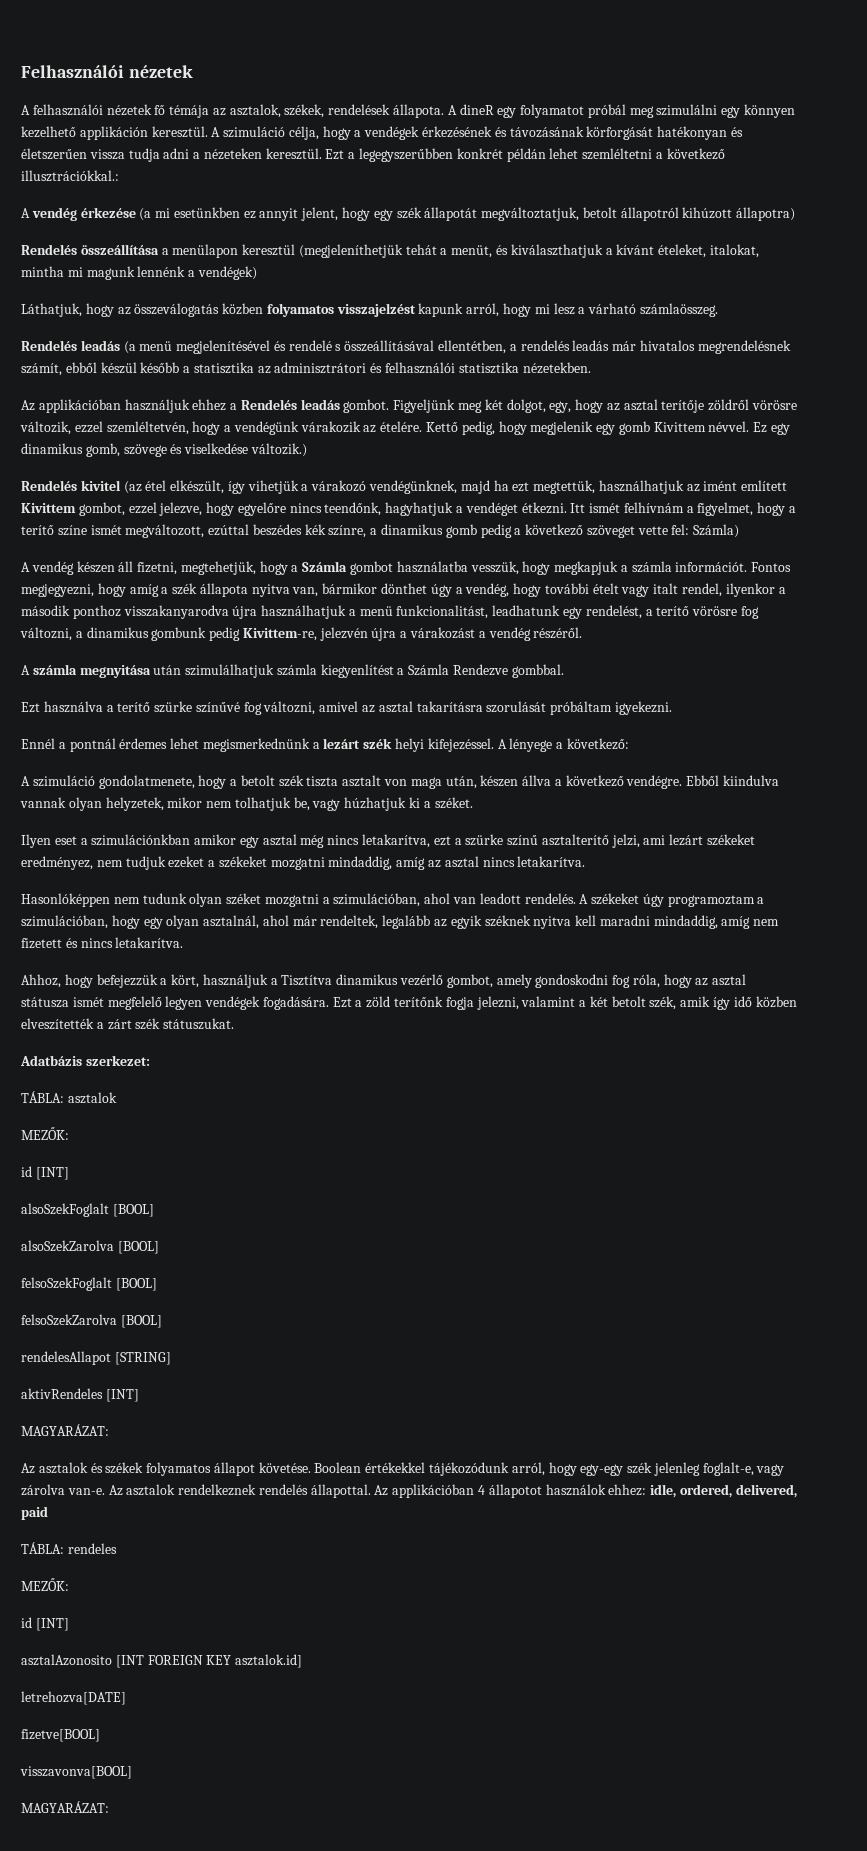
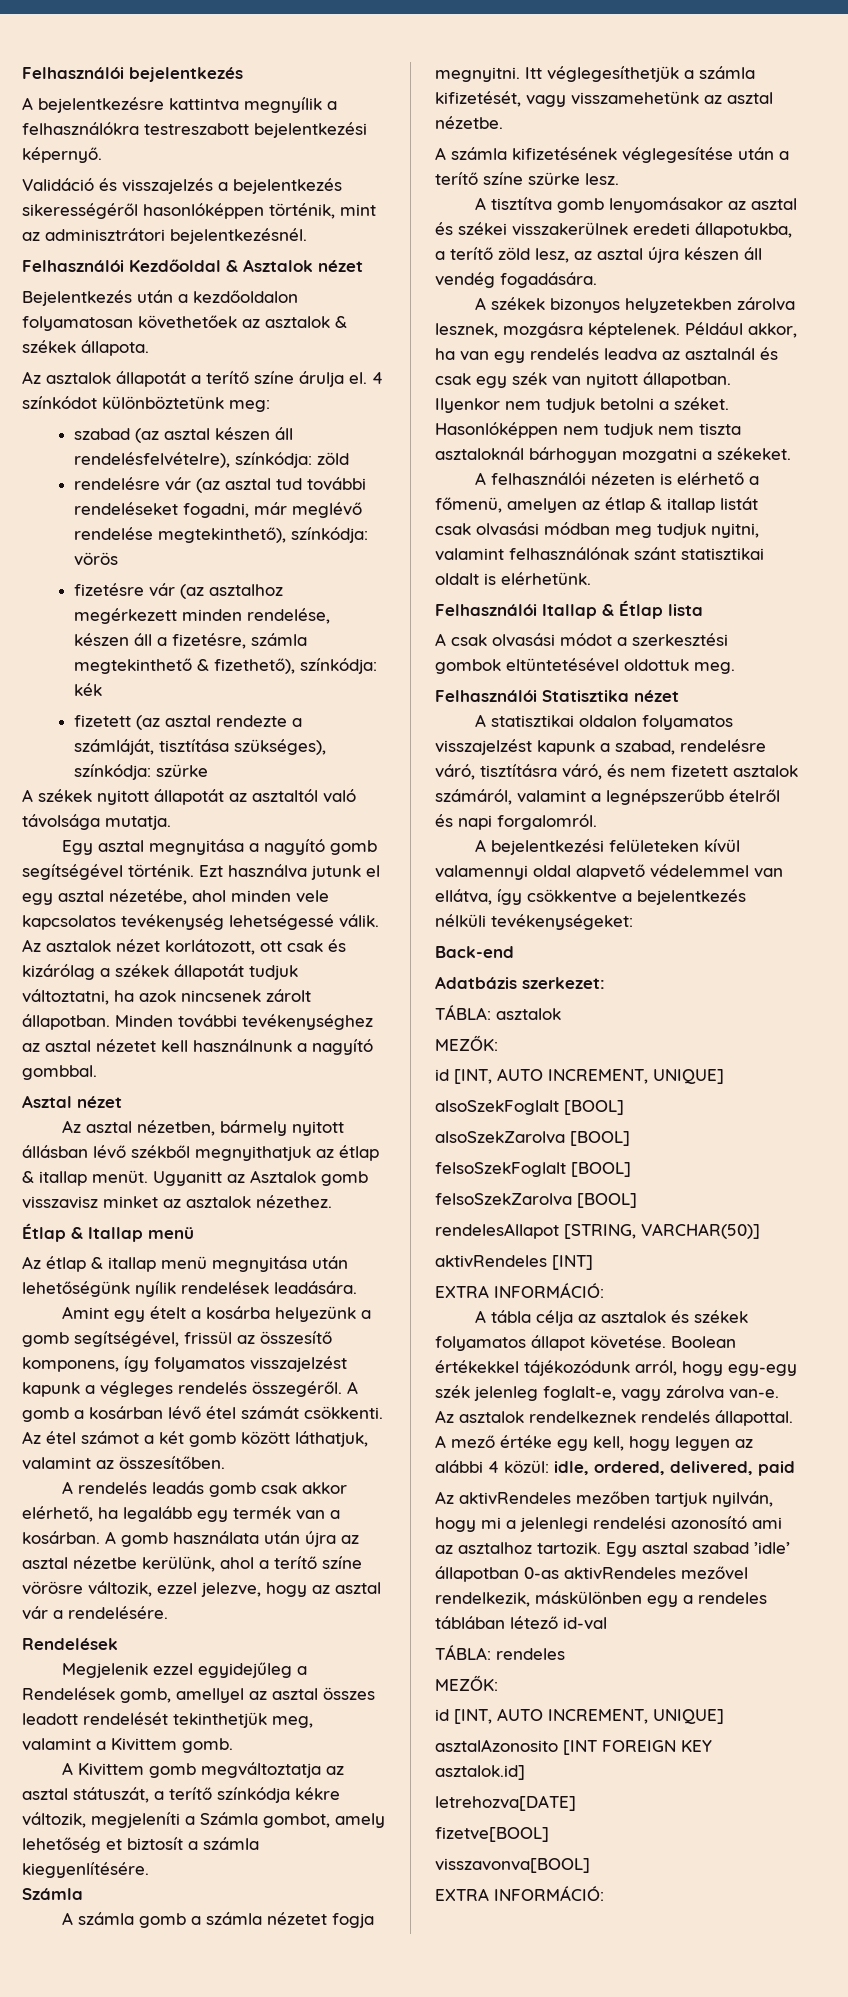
[21,65,193,78] [21,104,796,118] [21,126,743,140] [21,148,725,162] [21,170,119,182] [21,207,796,221] [21,244,759,258] [21,266,257,280] [21,303,718,317] [21,340,791,354] [21,362,591,376] [21,399,798,413] [20,421,791,435] [21,443,307,457] [21,480,788,494] [21,502,797,516] [21,524,740,538] [21,561,792,575] [21,583,786,597] [21,605,759,619] [20,627,583,641] [21,664,564,678] [21,701,672,715] [21,738,629,752] [21,775,780,789] [20,797,473,811] [21,834,756,848] [21,856,586,870] [21,893,765,907] [21,915,780,929] [21,937,184,949] [21,974,747,988] [21,996,797,1010] [21,1018,235,1030] Felhasználói nézetek // A felhasználói nézetek fő témája az asztalok, székek, rendelések állapota. A dineR egy folyamatot próbál meg szimulálni egy könnyen kezelhető applikáción keresztül. A szimuláció célja, hogy a vendégek érkezésének és távozásának körforgását hatékonyan és életszerűen vissza tudja adni a nézeteken keresztül. Ezt a legegyszerűbben konkrét példán lehet szemléltetni a következő illusztrációkkal.: // A vendég érkezése (a mi esetünkben ez annyit jelent, hogy egy szék állapotát megváltoztatjuk, betolt állapotról kihúzott állapotra) // Rendelés összeállítása a menülapon keresztül (megjeleníthetjük tehát a menüt, és kiválaszthatjuk a kívánt ételeket, italokat, mintha mi magunk lennénk a vendégek) // Láthatjuk, hogy az összeválogatás közben folyamatos visszajelzést kapunk arról, hogy mi lesz a várható számlaösszeg. // Rendelés leadás (a menü megjelenítésével és rendelé s összeállításával ellentétben, a rendelés leadás már hivatalos megrendelésnek számít, ebből készül később a statisztika az adminisztrátori és felhasználói statisztika nézetekben. // Az applikációban használjuk ehhez a Rendelés leadás gombot. Figyeljünk meg két dolgot, egy, hogy az asztal terítője zöldről vörösre változik, ezzel szemléltetvén, hogy a vendégünk várakozik az ételére. Kettő pedig, hogy megjelenik egy gomb Kivittem névvel. Ez egy dinamikus gomb, szövege és viselkedése változik.) // Rendelés kivitel (az étel elkészült, így vihetjük a várakozó vendégünknek, majd ha ezt megtettük, használhatjuk az imént említett Kivittem gombot, ezzel jelezve, hogy egyelőre nincs teendőnk, hagyhatjuk a vendéget étkezni. Itt ismét felhívnám a figyelmet, hogy a terítő színe ismét megváltozott, ezúttal beszédes kék színre, a dinamikus gomb pedig a következő szöveget vette fel: Számla) // A vendég készen áll fizetni, megtehetjük, hogy a Számla gombot használatba vesszük, hogy megkapjuk a számla információt. Fontos megjegyezni, hogy amíg a szék állapota nyitva van, bármikor dönthet úgy a vendég, hogy további ételt vagy italt rendel, ilyenkor a második ponthoz visszakanyarodva újra használhatjuk a menü funkcionalitást, leadhatunk egy rendelést, a terítő vörösre fog változni, a dinamikus gombunk pedig Kivittem-re, jelezvén újra a várakozást a vendég részéről. // A számla megnyitása után szimulálhatjuk számla kiegyenlítést a Számla Rendezve gombbal. // Ezt használva a terítő szürke színűvé fog változni, amivel az asztal takarításra szorulását próbáltam igyekezni. // Ennél a pontnál érdemes lehet megismerkednünk a lezárt szék helyi kifejezéssel. A lényege a következő: // A szimuláció gondolatmenete, hogy a betolt szék tiszta asztalt von maga után, készen állva a következő vendégre. Ebből kiindulva vannak olyan helyzetek, mikor nem tolhatjuk be, vagy húzhatjuk ki a széket. // Ilyen eset a szimulációnkban amikor egy asztal még nincs letakarítva, ezt a szürke színű asztalterítő jelzi, ami lezárt székeket eredményez, nem tudjuk ezeket a székeket mozgatni mindaddig, amíg az asztal nincs letakarítva. // Hasonlóképpen nem tudunk olyan széket mozgatni a szimulációban, ahol van leadott rendelés. A székeket úgy programoztam a szimulációban, hogy egy olyan asztalnál, ahol már rendeltek, legalább az egyik széknek nyitva kell maradni mindaddig, amíg nem fizetett és nincs letakarítva. // Ahhoz, hogy befejezzük a kört, használjuk a Tisztítva dinamikus vezérlő gombot, amely gondoskodni fog róla, hogy az asztal státusza ismét megfelelő legyen vendégek fogadására. Ezt a zöld terítőnk fogja jelezni, valamint a két betolt szék, amik így idő közben elveszítették a zárt szék státuszukat. -> [22,67,243,82] [22,97,337,113] [22,122,367,138] [22,147,102,163] [22,178,342,194] [22,203,376,219] [22,228,307,244] [22,259,363,272] [22,290,298,306] [22,315,347,331] [22,340,149,356] [22,371,383,387] [22,396,270,412] [74,427,294,443] [74,452,350,468] [74,477,367,493] [74,502,363,518] [74,527,369,543] [74,552,119,566] [74,583,284,599] [74,608,331,624] [74,633,308,649] [74,658,378,674] [74,683,103,696] [74,715,303,730] [74,739,327,755] [74,764,209,780] [22,789,356,805] [22,814,171,830] [61,839,377,855] [22,864,380,880] [22,889,329,905] [22,914,379,930] [22,939,346,955] [22,964,298,980] [22,989,311,1005] [22,1014,373,1030] [22,1039,373,1055] [22,1065,97,1080] [22,1095,122,1108] [61,1120,344,1136] [22,1145,379,1161] [22,1170,368,1186] [22,1195,332,1209] [22,1223,194,1242] [22,1256,348,1272] [22,1281,357,1297] [61,1306,371,1322] [22,1331,332,1347] [22,1356,347,1372] [22,1381,358,1397] [22,1406,383,1422] [22,1431,368,1447] [22,1456,225,1470] [61,1481,347,1497] [22,1506,340,1522] [22,1531,359,1547] [22,1556,362,1572] [22,1581,381,1597] [22,1606,168,1620] [22,1638,118,1650] [61,1662,307,1678] [22,1687,375,1703] [22,1712,313,1728] [22,1738,233,1753] [61,1762,344,1778] [22,1787,340,1803] [22,1812,385,1828] [22,1837,259,1853] [22,1862,149,1878] [22,1888,83,1900] [61,1912,374,1928] [435,66,755,82] [435,91,773,107] [435,116,503,129] [435,147,789,163] [435,172,619,185] [474,197,797,213] [435,222,792,238] [435,247,762,263] [435,272,597,288] [474,297,795,313] [435,322,797,338] [435,347,778,363] [435,372,731,388] [435,397,729,413] [435,422,741,438] [435,447,791,463] [474,472,759,485] [435,497,758,513] [435,522,759,538] [435,547,764,561] [435,572,591,585] [435,600,703,619] [435,633,728,647] [435,658,735,674] [435,690,679,702] [474,714,733,730] [435,739,766,755] [435,764,798,780] [435,789,780,805] [435,814,597,830] [474,839,740,855] [435,864,783,880] [435,889,746,905] [435,914,633,930] [435,946,514,958] Felhasználói bejelentkezés // A bejelentkezésre kattintva megnyílik a felhasználókra testreszabott bejelentkezési képernyő. // Validáció és visszajelzés a bejelentkezés sikerességéről hasonlóképpen történik, mint az adminisztrátori bejelentkezésnél. // Felhasználói Kezdőoldal & Asztalok nézet // Bejelentkezés után a kezdőoldalon folyamatosan követhetőek az asztalok & székek állapota. // Az asztalok állapotát a terítő színe árulja el. 4 színkódot különböztetünk meg: // szabad (az asztal készen áll rendelésfelvételre), színkódja: zöld // rendelésre vár (az asztal tud további rendeléseket fogadni, már meglévő rendelése megtekinthető), színkódja: vörös // fizetésre vár (az asztalhoz megérkezett minden rendelése, készen áll a fizetésre, számla megtekinthető & fizethető), színkódja: kék // fizetett (az asztal rendezte a számláját, tisztítása szükséges), színkódja: szürke // A székek nyitott állapotát az asztaltól való távolsága mutatja. // Egy asztal megnyitása a nagyító gomb segítségével történik. Ezt használva jutunk el egy asztal nézetébe, ahol minden vele kapcsolatos tevékenység lehetségessé válik. Az asztalok nézet korlátozott, ott csak és kizárólag a székek állapotát tudjuk változtatni, ha azok nincsenek zárolt állapotban. Minden további tevékenységhez az asztal nézetet kell használnunk a nagyító gombbal. // Asztal nézet // Az asztal nézetben, bármely nyitott állásban lévő székből megnyithatjuk az étlap & itallap menüt. Ugyanitt az Asztalok gomb visszavisz minket az asztalok nézethez. // Étlap & Itallap menü // Az étlap & itallap menü megnyitása után lehetőségünk nyílik rendelések leadására. // Amint egy ételt a kosárba helyezünk a gomb segítségével, frissül az összesítő komponens, így folyamatos visszajelzést kapunk a végleges rendelés összegéről. A gomb a kosárban lévő étel számát csökkenti. Az étel számot a két gomb között láthatjuk, valamint az összesítőben. // A rendelés leadás gomb csak akkor elérhető, ha legalább egy termék van a kosárban. A gomb használata után újra az asztal nézetbe kerülünk, ahol a terítő színe vörösre változik, ezzel jelezve, hogy az asztal vár a rendelésére. // Rendelések // Megjelenik ezzel egyidejűleg a Rendelések gomb, amellyel az asztal összes leadott rendelését tekinthetjük meg, valamint a Kivittem gomb. // A Kivittem gomb megváltoztatja az asztal státuszát, a terítő színkódja kékre változik, megjeleníti a Számla gombot, amely lehetőség et biztosít a számla kiegyenlítésére. // Számla // A számla gomb a számla nézetet fogja megnyitni. Itt véglegesíthetjük a számla kifizetését, vagy visszamehetünk az asztal nézetbe. // A számla kifizetésének véglegesítése után a terítő színe szürke lesz. // A tisztítva gomb lenyomásakor az asztal és székei visszakerülnek eredeti állapotukba, a terítő zöld lesz, az asztal újra készen áll vendég fogadására. // A székek bizonyos helyzetekben zárolva lesznek, mozgásra képtelenek. Például akkor, ha van egy rendelés leadva az asztalnál és csak egy szék van nyitott állapotban. Ilyenkor nem tudjuk betolni a széket. Hasonlóképpen nem tudjuk nem tiszta asztaloknál bárhogyan mozgatni a székeket. // A felhasználói nézeten is elérhető a főmenü, amelyen az étlap & itallap listát csak olvasási módban meg tudjuk nyitni, valamint felhasználónak szánt statisztikai oldalt is elérhetünk. // Felhasználói Itallap & Étlap lista // A csak olvasási módot a szerkesztési gombok eltüntetésével oldottuk meg. // Felhasználói Statisztika nézet // A statisztikai oldalon folyamatos visszajelzést kapunk a szabad, rendelésre váró, tisztításra váró, és nem fizetett asztalok számáról, valamint a legnépszerűbb ételről és napi forgalomról. // A bejelentkezési felületeken kívül valamennyi oldal alapvető védelemmel van ellátva, így csökkentve a bejelentkezés nélküli tevékenységeket: // Back-end
[35,1167,69,1180] [INT] -> [454,1068,724,1084] [INT, AUTO INCREMENT, UNIQUE]
[114,1352,171,1365] [STRING] -> [564,1223,760,1239] [STRING, VARCHAR(50)]
[21,1424,109,1436] [21,1463,35,1474] MAGYARÁZAT: // Az -> [435,1283,604,1298] [474,1310,596,1326] EXTRA INFORMÁCIÓ: // A tábla célja az
[374,1484,797,1498] [21,1506,48,1520] Az applikációban 4 állapotot használok ehhez: idle, ordered, delivered, paid -> [435,1435,753,1451] [435,1460,795,1476] [435,1491,773,1507] [435,1516,782,1532] [435,1542,790,1557] [435,1566,748,1582] [435,1591,767,1607] [435,1616,607,1630] A mező értéke egy kell, hogy legyen az alábbi 4 közül: idle, ordered, delivered, paid // Az aktivRendeles mezőben tartjuk nyilván, hogy mi a jelenlegi rendelési azonosító ami az asztalhoz tartozik. Egy asztal szabad ’idle’ állapotban 0-as aktivRendeles mezővel rendelkezik, máskülönben egy a rendeles táblában létező id-val
[35,1618,69,1631] [INT] -> [454,1708,724,1724] [INT, AUTO INCREMENT, UNIQUE]
[21,1801,109,1813] MAGYARÁZAT: -> [435,1886,604,1901] EXTRA INFORMÁCIÓ:

